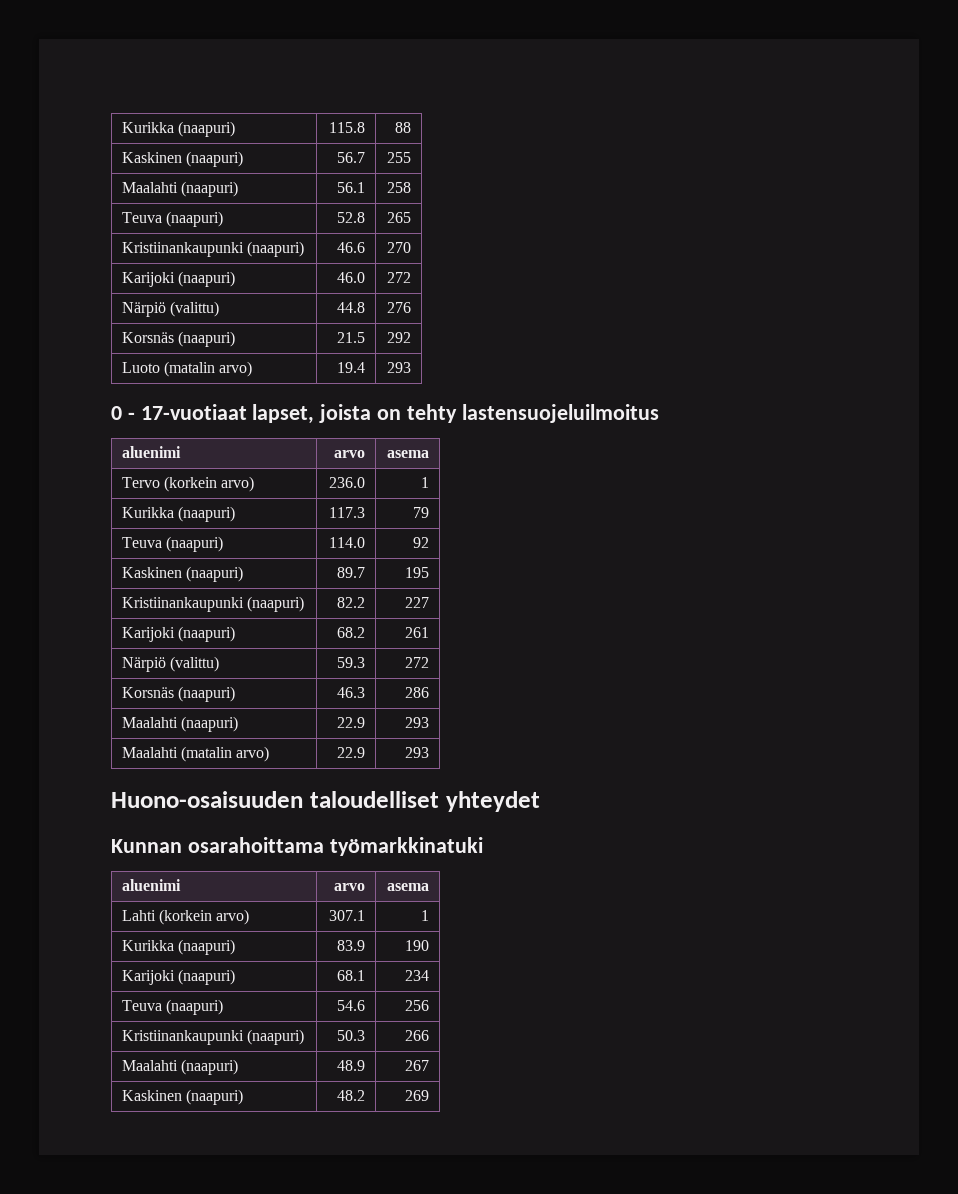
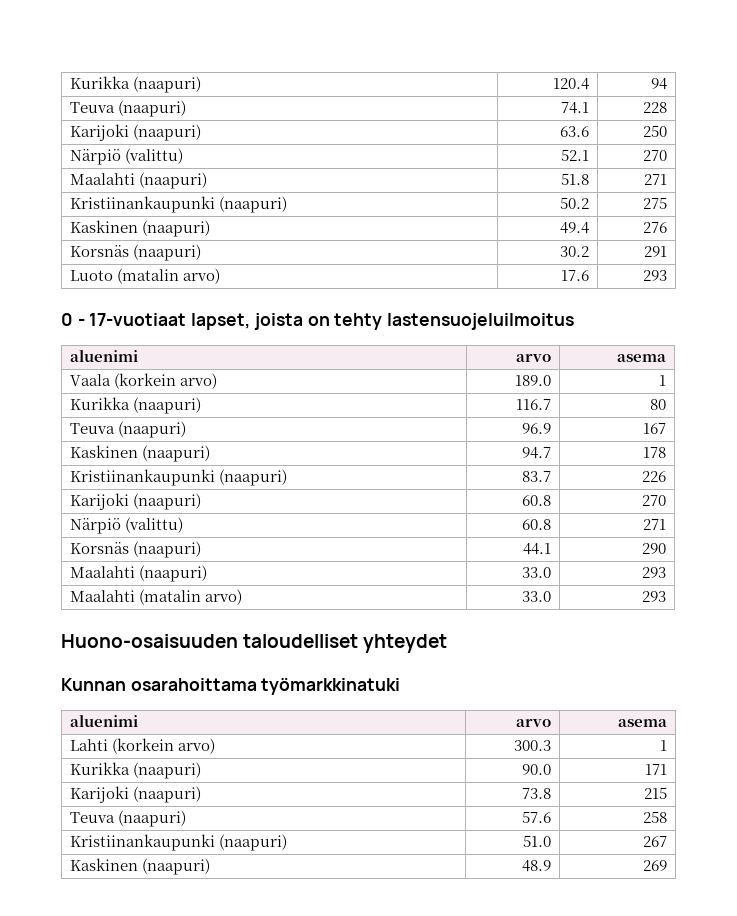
[121,121,235,137] [329,122,366,133] [395,122,412,133] [121,151,243,167] [337,152,366,163] [387,152,412,163] [121,181,238,197] [337,182,366,193] [387,182,412,193] [121,211,223,227] [337,212,366,223] [387,212,412,223] [121,241,304,257] [337,242,366,253] [387,242,412,253] [121,271,235,287] [337,272,366,283] [387,272,412,283] [121,301,219,317] [337,302,366,313] Kurikka (naapuri) | 115.8 | 88 // Kaskinen (naapuri) | 56.7 | 255 // Maalahti (naapuri) | 56.1 | 258 // Teuva (naapuri) | 52.8 | 265 // Kristiinankaupunki (naapuri) | 46.6 | 270 // Karijoki (naapuri) | 46.0 | 272 // Närpiö (valittu) | 44.8 -> [69,76,201,93] [553,78,590,90] [651,78,668,90] [69,100,186,117] [561,102,590,114] [643,102,668,113] [69,124,201,141] [560,126,590,137] [643,125,668,137] [69,148,183,165] [561,149,590,161] [643,150,668,161] [69,172,207,189] [561,173,590,185] [644,174,668,185] [69,196,287,213] [560,197,590,209] [643,197,668,209] [69,220,210,237] [560,222,590,234] Kurikka (naapuri) | 120.4 | 94 // Teuva (naapuri) | 74.1 | 228 // Karijoki (naapuri) | 63.6 | 250 // Närpiö (valittu) | 52.1 | 270 // Maalahti (naapuri) | 51.8 | 271 // Kristiinankaupunki (naapuri) | 50.2 | 275 // Kaskinen (naapuri) | 49.4
[337,332,366,343] [387,332,412,343] 21.5 | 292 -> [560,246,590,257] [644,246,668,257] 30.2 | 291
[337,362,366,373] 19.4 -> [561,270,590,281] 17.6
[121,476,255,492] [329,477,366,488] [421,477,430,488] [121,506,235,522] [329,507,366,518] [413,507,430,518] [121,536,223,552] [329,537,366,548] [413,537,430,548] [121,566,243,582] [337,567,366,578] [405,567,430,578] [121,596,304,612] [337,597,366,608] [405,597,430,608] [121,626,235,642] [337,627,366,638] [405,627,430,638] [121,656,219,672] [337,657,366,668] [405,657,430,668] [121,686,235,702] [337,687,366,698] [405,687,430,698] [121,716,238,732] [337,717,366,728] Tervo (korkein arvo) | 236.0 | 1 // Kurikka (naapuri) | 117.3 | 79 // Teuva (naapuri) | 114.0 | 92 // Kaskinen (naapuri) | 89.7 | 195 // Kristiinankaupunki (naapuri) | 82.2 | 227 // Karijoki (naapuri) | 68.2 | 261 // Närpiö (valittu) | 59.3 | 272 // Korsnäs (naapuri) | 46.3 | 286 // Maalahti (naapuri) | 22.9 -> [69,373,217,389] [515,375,552,386] [659,375,667,386] [69,397,201,414] [516,399,552,410] [650,399,667,410] [69,421,186,438] [522,423,552,434] [643,423,667,434] [69,445,210,462] [522,447,552,459] [643,447,667,458] [69,469,287,486] [522,471,552,482] [642,471,667,482] [69,493,201,510] [522,495,552,506] [642,495,667,506] [69,517,183,534] [522,519,552,530] [643,519,667,530] [69,541,201,558] [523,543,552,555] [642,543,667,554] [69,565,207,582] [522,567,552,578] Vaala (korkein arvo) | 189.0 | 1 // Kurikka (naapuri) | 116.7 | 80 // Teuva (naapuri) | 96.9 | 167 // Kaskinen (naapuri) | 94.7 | 178 // Kristiinankaupunki (naapuri) | 83.7 | 226 // Karijoki (naapuri) | 60.8 | 270 // Närpiö (valittu) | 60.8 | 271 // Korsnäs (naapuri) | 44.1 | 290 // Maalahti (naapuri) | 33.0
[337,747,366,758] 22.9 -> [522,591,552,602] 33.0
[329,910,366,921] [421,910,430,921] [121,939,235,955] [337,940,366,951] [405,940,430,951] [121,969,235,985] [337,970,366,981] [405,970,430,981] [121,999,223,1015] [337,1000,366,1011] [405,1000,430,1011] [121,1029,304,1045] [337,1030,366,1041] [405,1030,430,1041] [121,1059,238,1075] [337,1060,366,1071] 307.1 | 1 // Kurikka (naapuri) | 83.9 | 190 // Karijoki (naapuri) | 68.1 | 234 // Teuva (naapuri) | 54.6 | 256 // Kristiinankaupunki (naapuri) | 50.3 | 266 // Maalahti (naapuri) | 48.9 -> [514,740,552,751] [660,740,668,751] [69,762,201,779] [522,764,552,775] [645,764,668,775] [69,786,201,803] [522,788,552,799] [644,787,668,799] [69,810,186,827] [522,811,552,823] [643,811,668,823] [69,834,287,851] [523,835,552,847] 300.3 | 1 // Kurikka (naapuri) | 90.0 | 171 // Karijoki (naapuri) | 73.8 | 215 // Teuva (naapuri) | 57.6 | 258 // Kristiinankaupunki (naapuri) | 51.0
[337,1090,366,1101] 48.2 -> [522,860,552,872] 48.9

